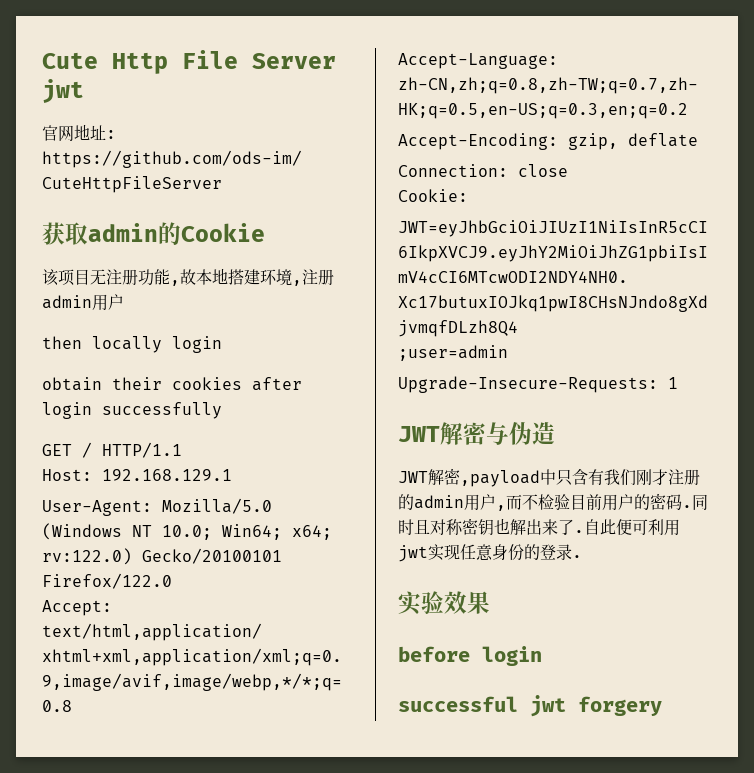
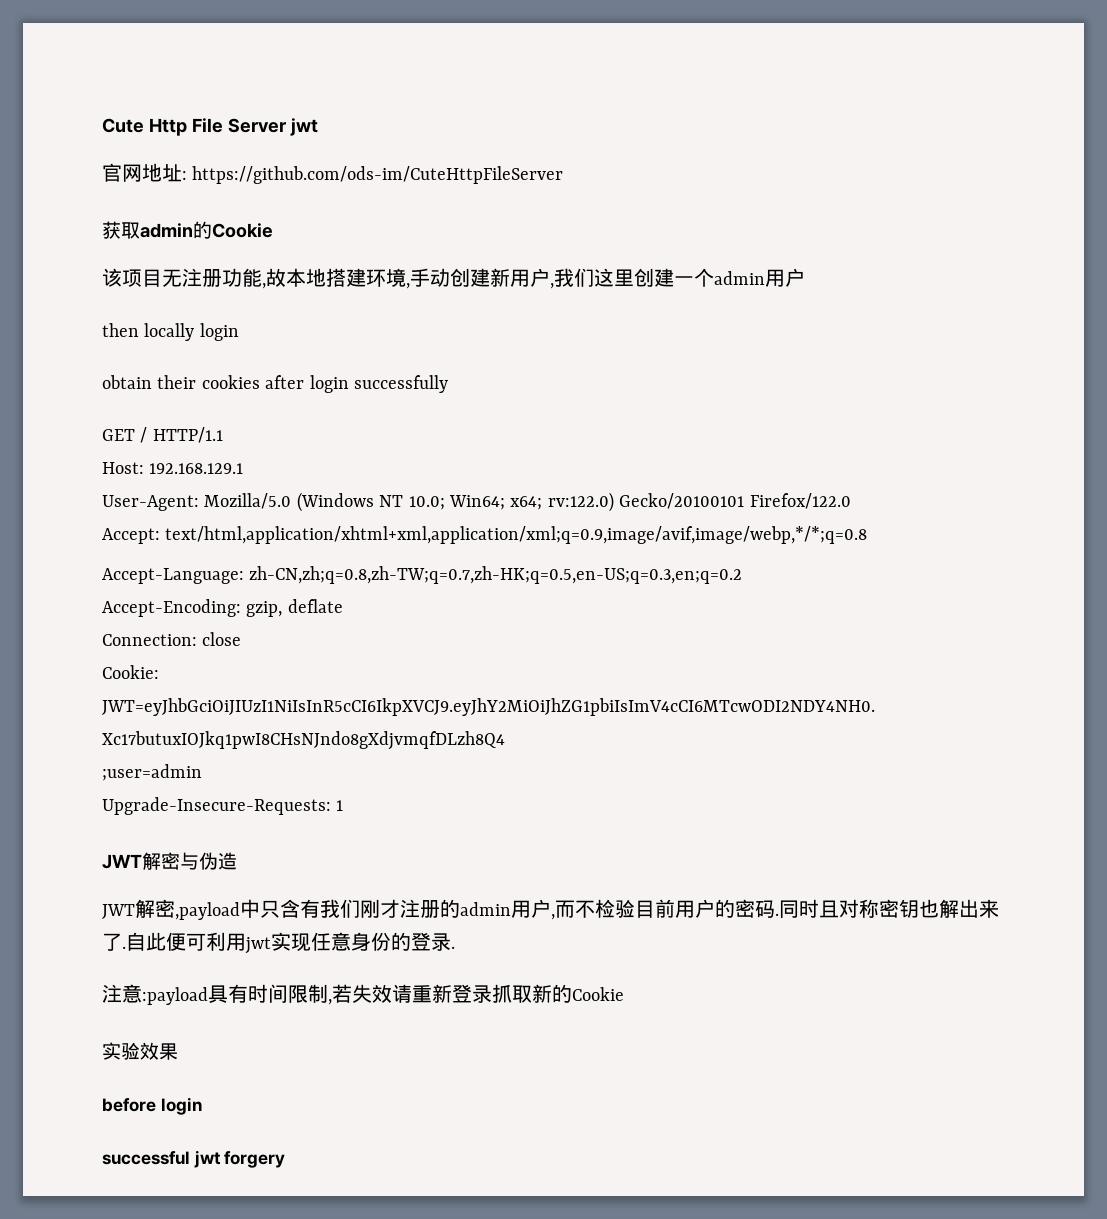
[302,269,334,285] 注册 -> [410,268,714,289] 手动创建新用户,我们这里创建一个
(582, 556) none -> [102,984,624,1005] // 注意:payload具有时间限制,若失效请重新登录抓取新的Cookie

